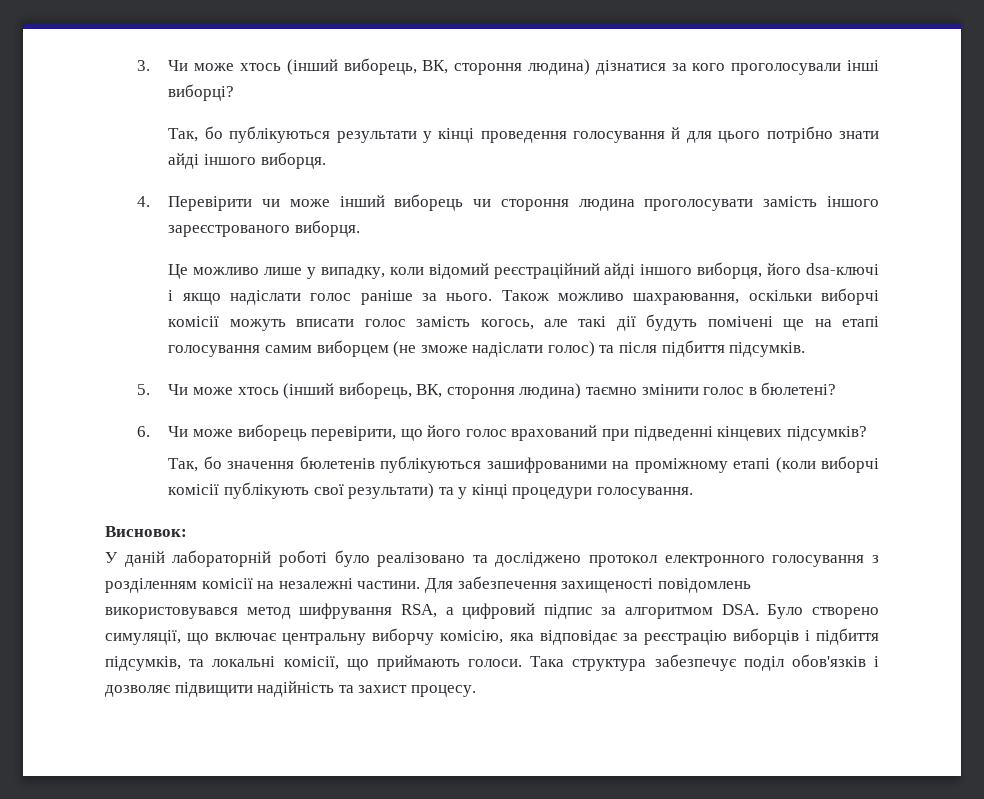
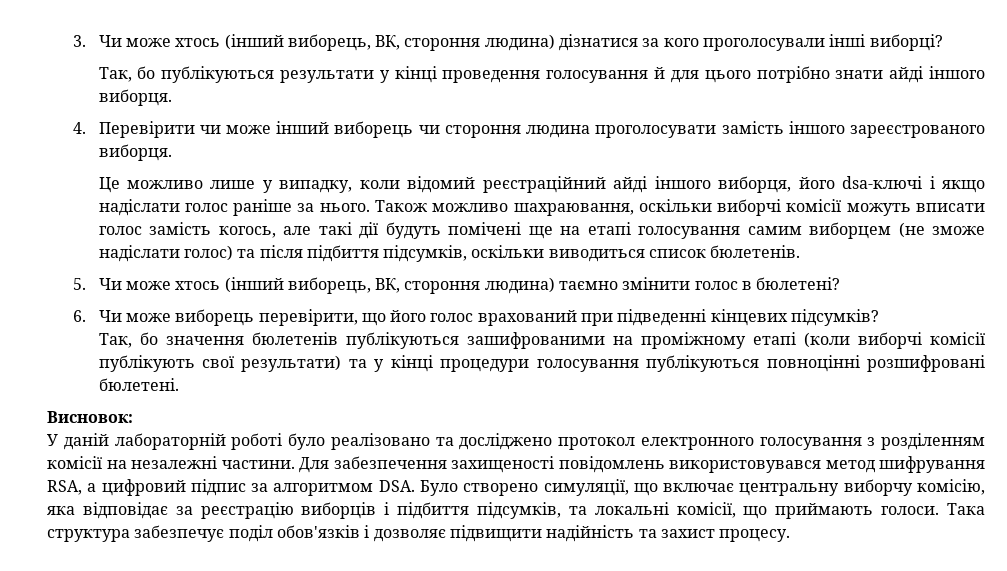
[729,342,806,357] підсумків. -> [383,245,801,262] підсумків, оскільки виводиться список бюлетенів.
[597,487,694,499] голосування. -> [536,355,985,372] [98,378,179,391] голосування публікуються повноцінні розшифровані бюлетені.

